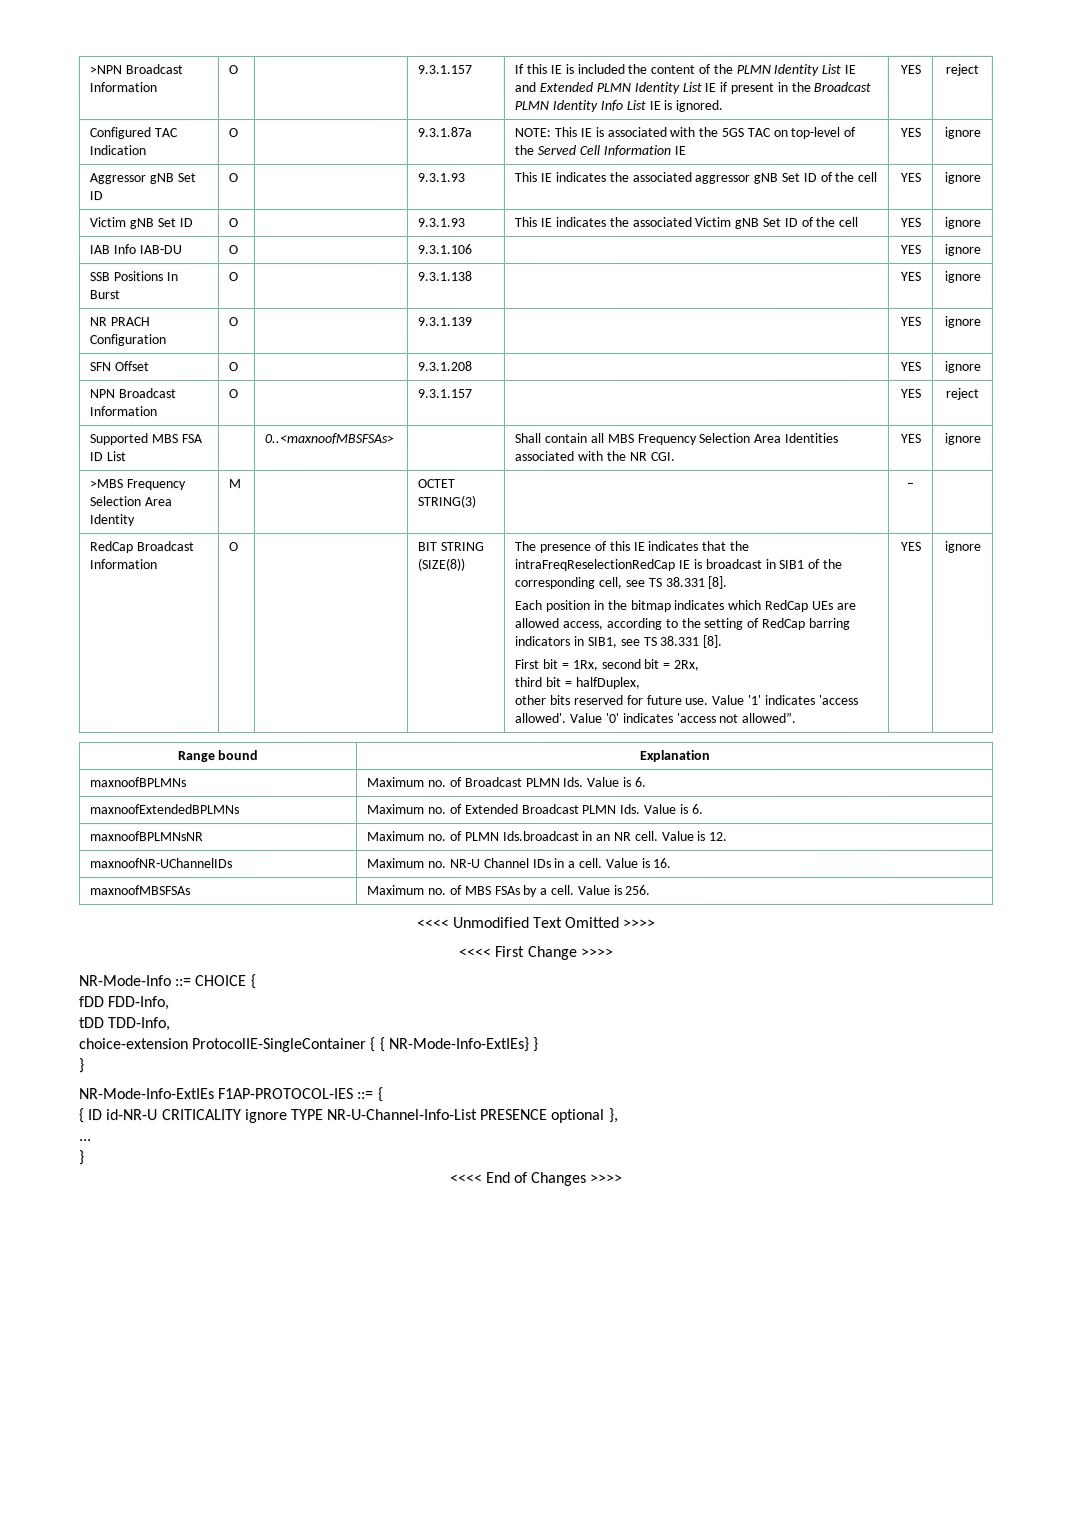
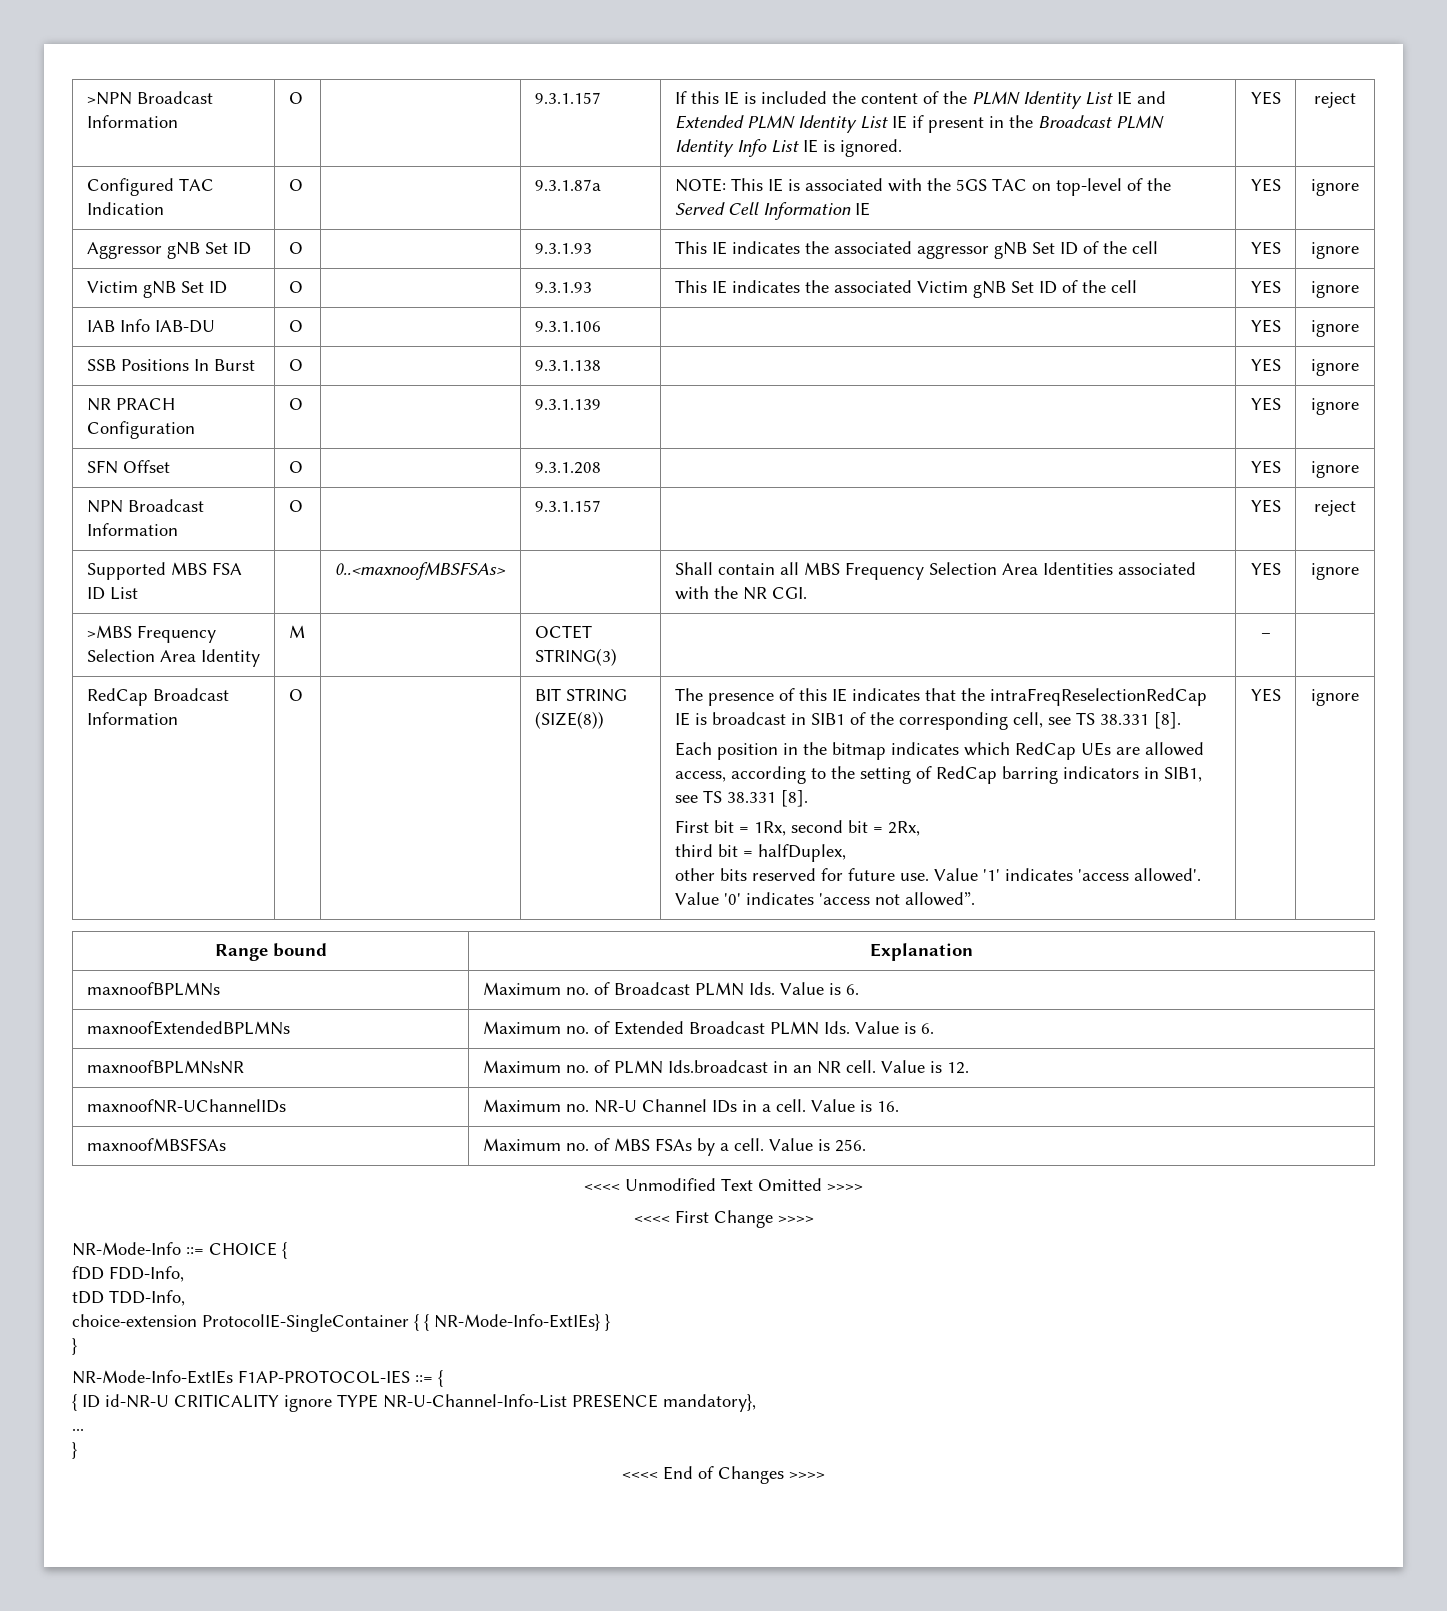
[551,1107,619,1123] optional }, -> [663,1394,756,1412] mandatory},

